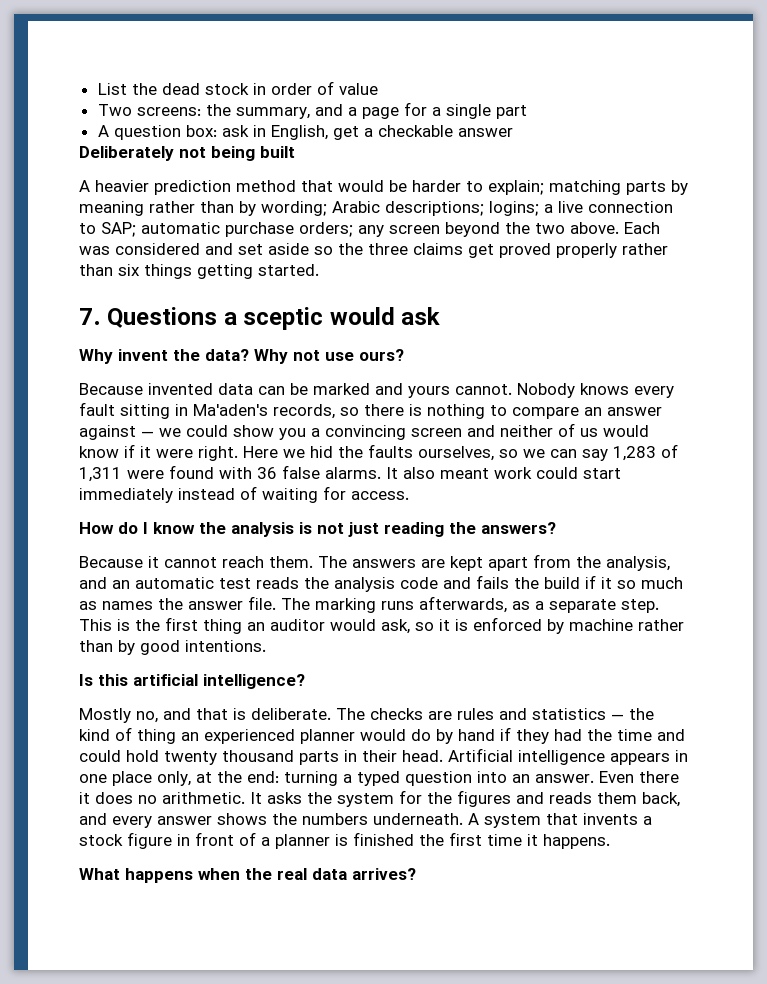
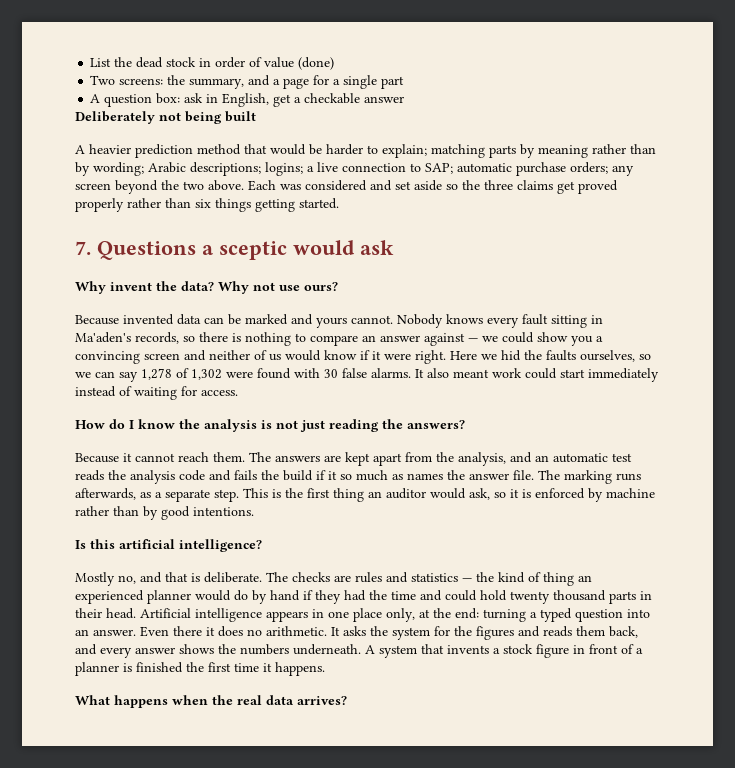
(378, 89) none -> [298,57,335,70] (done)
[613,444,678,461] [79,467,122,482] 1,283 of 1,311 -> [141,368,222,380] 1,278 of 1,302
[257,467,277,479] 36 -> [324,369,338,378] 30

